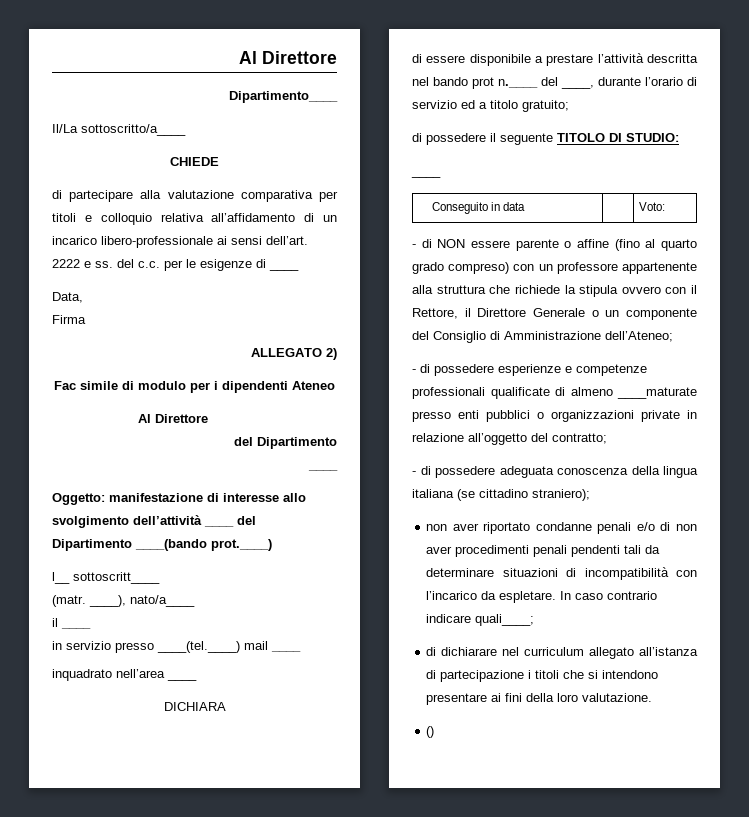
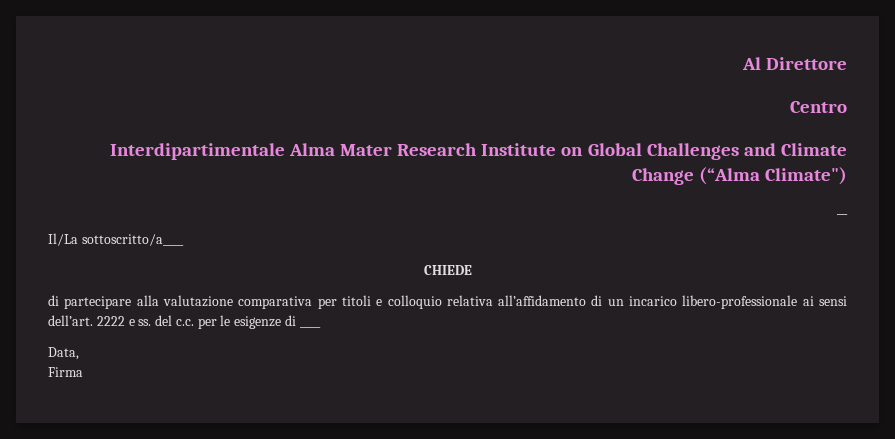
[239,51,337,64] [229,91,338,103] Al Direttore // Dipartimento____ -> [741,57,847,70] [790,101,847,113] [109,143,847,160] [631,167,847,185] [837,213,848,215] Al Direttore // Centro // Interdipartimentale Alma Mater Research Institute on Global Challenges and Climate Change (“Alma Climate") // __
[251,348,337,360] [54,381,335,393] [137,414,208,423] [234,437,337,449] [308,469,338,471] [52,493,306,505] [52,515,202,528] [204,525,234,527] [237,516,256,525] [52,539,272,551] [52,572,160,584] [52,595,195,607] [52,618,58,627] [61,627,91,629] [52,641,268,653] [271,650,301,652] [52,669,165,681] [167,678,197,681] [163,702,226,711] [412,53,698,66] [412,77,697,89] [412,100,569,112] [412,133,679,145] [411,175,441,178] [431,202,525,214] [639,202,666,211] [412,239,697,251] [412,262,697,274] [412,285,697,297] [412,308,697,320] [412,331,673,343] [412,364,647,376] [412,387,697,399] [412,410,697,422] [412,433,607,445] [412,466,698,478] [412,489,590,501] [426,522,697,534] [426,545,661,557] [426,567,697,580] [426,591,658,603] [426,614,535,626] [426,647,698,659] [426,670,659,682] [426,693,653,705] [426,726,435,738] // ALLEGATO 2) // Fac simile di modulo per i dipendenti Ateneo // Al Direttore // del Dipartimento // ____ // Oggetto: manifestazione di interesse allo svolgimento dell’attività ____ del Dipartimento ____(bando prot.____) // l__ sottoscritt____ // (matr. ____), nato/a____ // il ____ // in servizio presso ____(tel.____) mail ____ // inquadrato nell’area ____ // DICHIARA // di essere disponibile a prestare l’attività descritta nel bando prot n.____ del ____, durante l’orario di servizio ed a titolo gratuito; // di possedere il seguente TITOLO DI STUDIO: // ____ // Conseguito in data | | Voto: // - di NON essere parente o affine (fino al quarto grado compreso) con un professore appartenente alla struttura che richiede la stipula ovvero con il Rettore, il Direttore Generale o un componente del Consiglio di Amministrazione dell’Ateneo; // - di possedere esperienze e competenze professionali qualificate di almeno ____maturate presso enti pubblici o organizzazioni private in relazione all’oggetto del contratto; // - di possedere adeguata conoscenza della lingua italiana (se cittadino straniero); // non aver riportato condanne penali e/o di non aver procedimenti penali pendenti tali da determinare situazioni di incompatibilità con l’incarico da espletare. In caso contrario indicare quali____; // di dichiarare nel curriculum allegato all’istanza di partecipazione i titoli che si intendono presentare ai fini della loro valutazione. // () -> (83, 372) none

